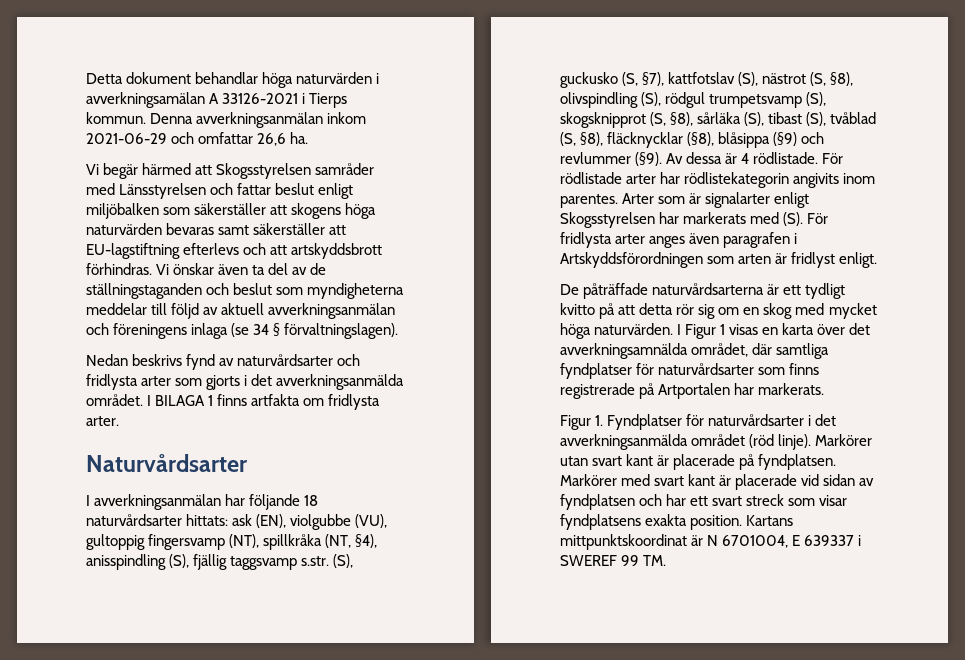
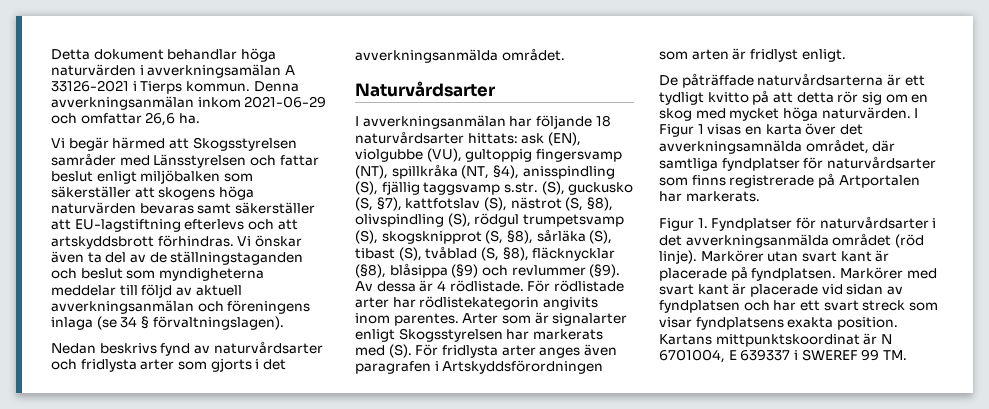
[147,394,381,410] [86,416,119,426] I BILAGA 1 finns artfakta om fridlysta arter. -> (565, 54) none

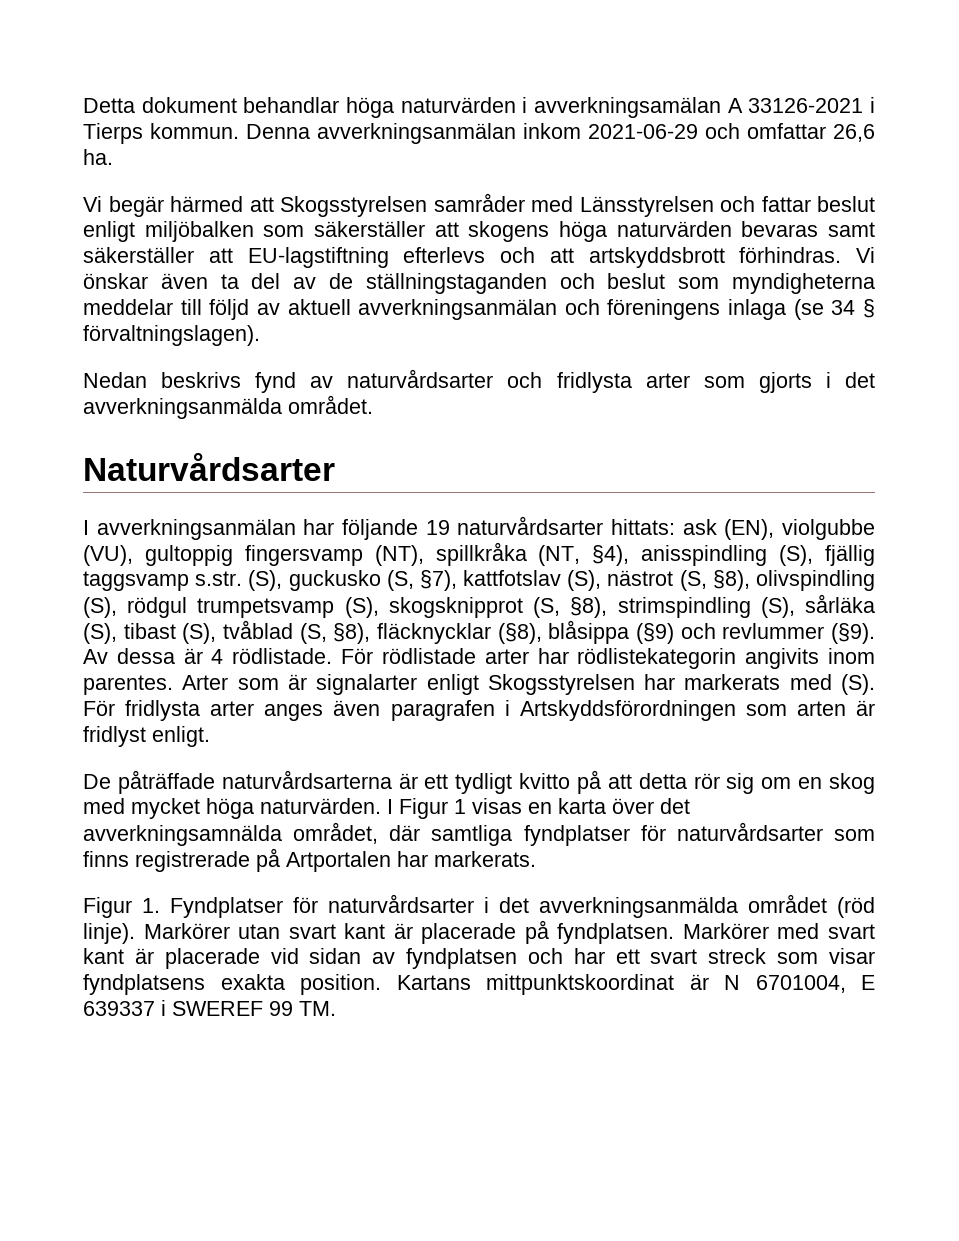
[595,115,611,127] 18 -> [425,520,450,535] 19
(533, 237) none -> [617,597,795,618] strimspindling (S),

